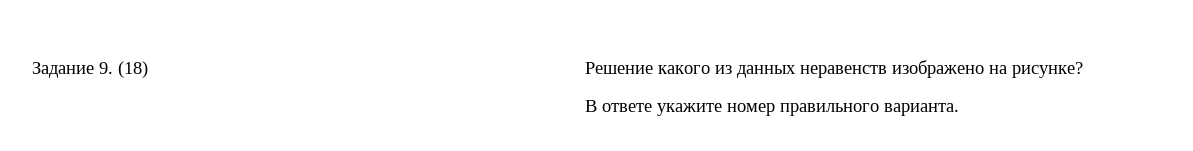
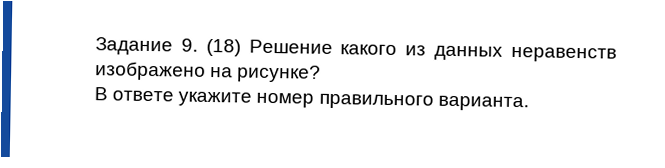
(148, 69) // -> (241, 47) none

